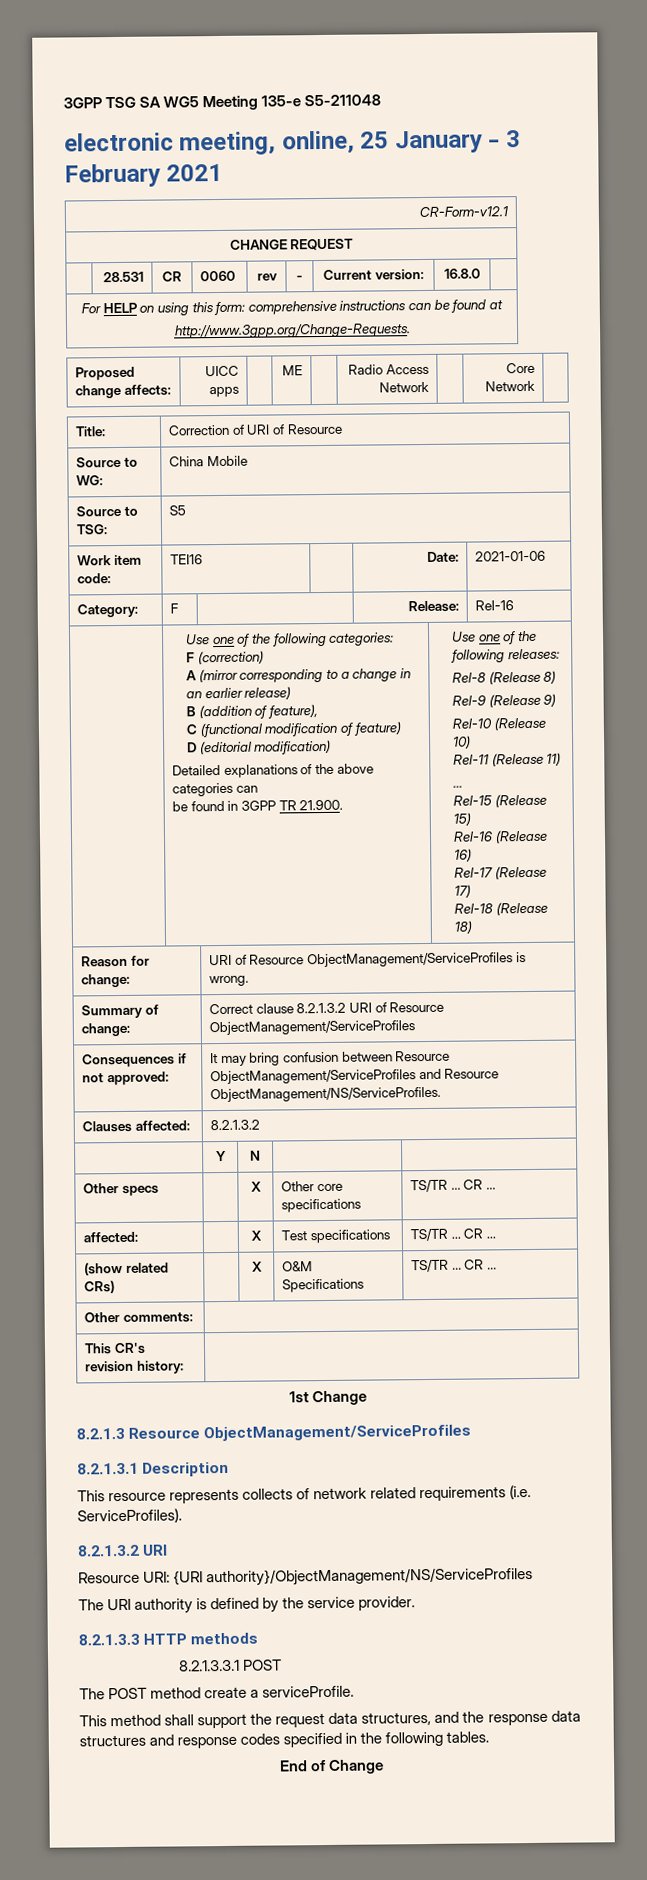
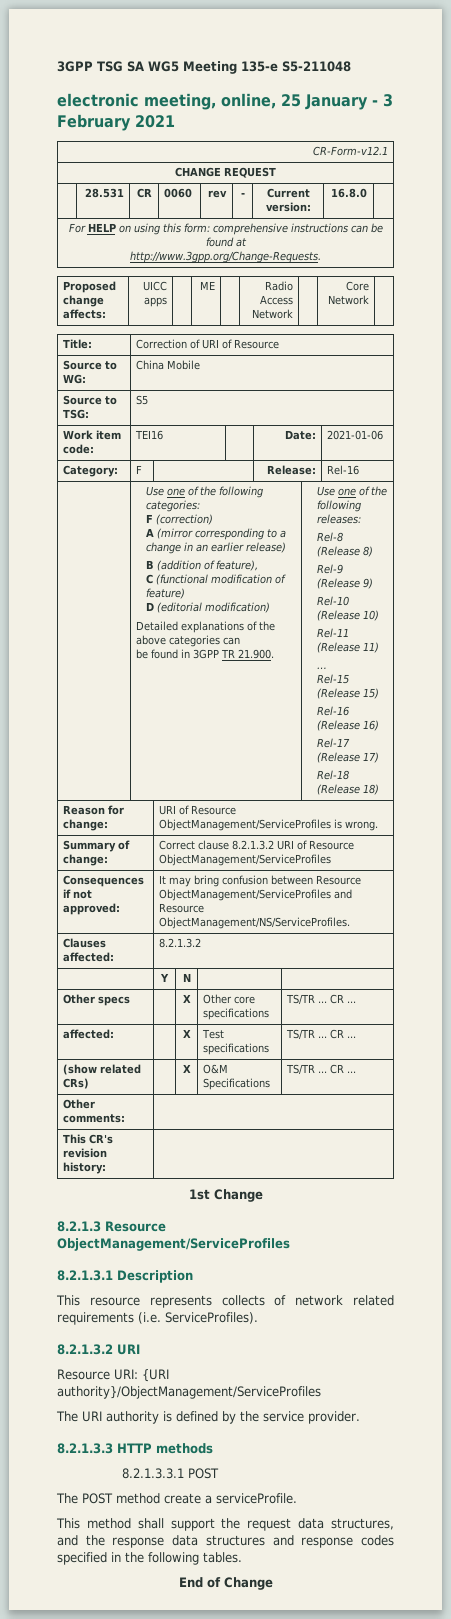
[206,1566,534,1587] authority}/ObjectManagement/NS/ServiceProfiles -> [57,1386,321,1399] authority}/ObjectManagement/ServiceProfiles

